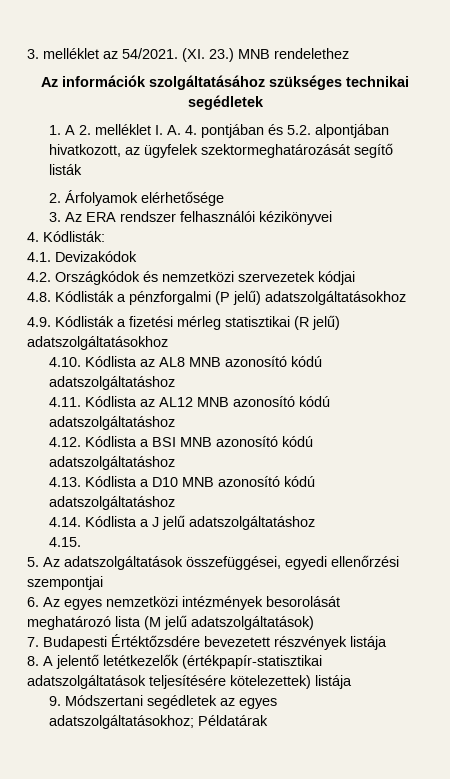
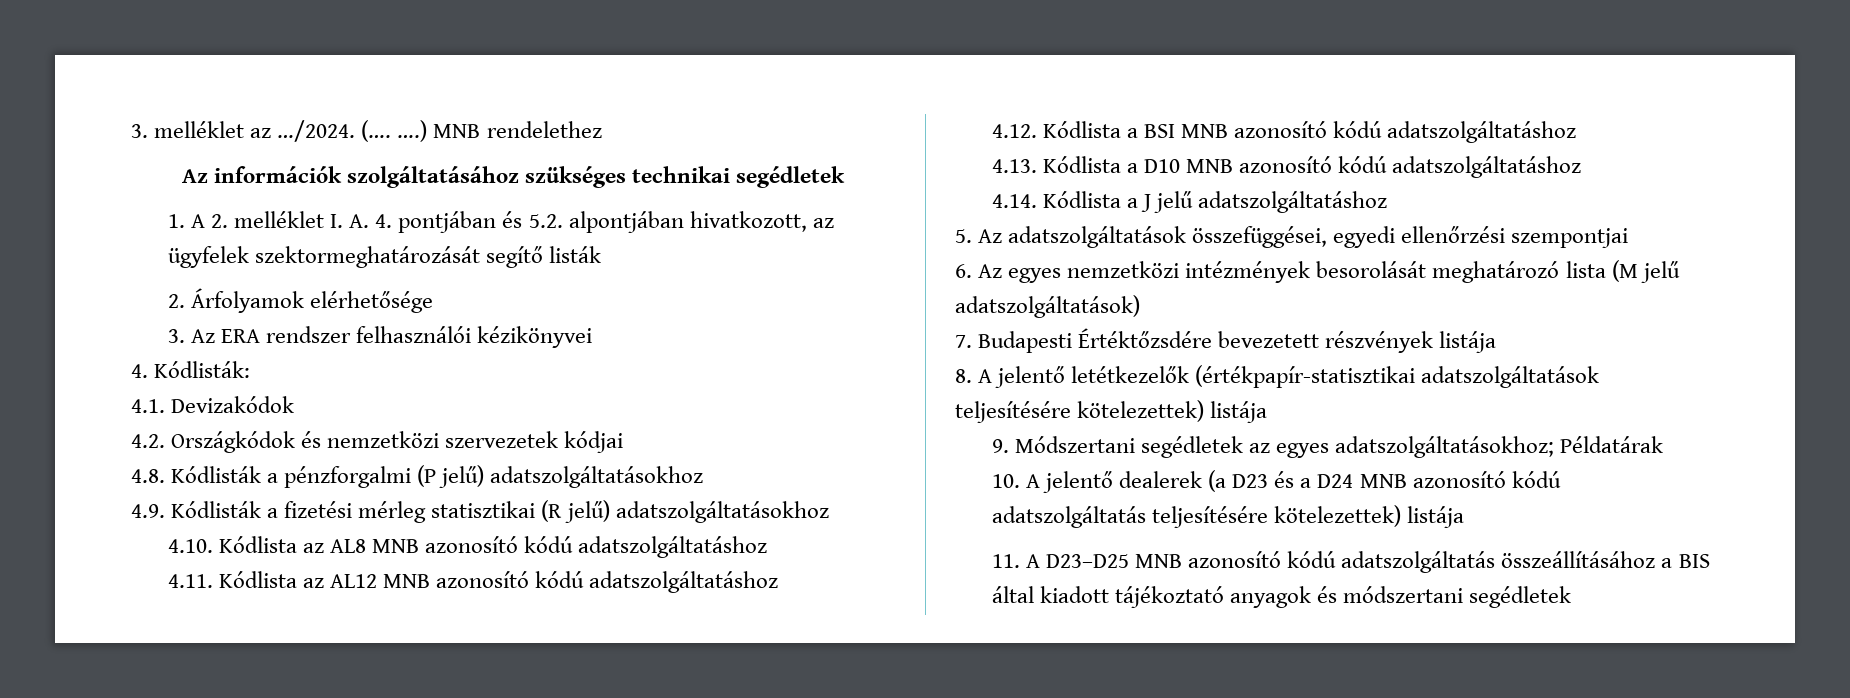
[122,48,234,62] 54/2021. (XI. 23.) -> [277,120,428,142] …/2024. (…. ….)
[49,537,82,547] // 4.15. -> (1388, 202) none
(269, 720) none -> [991,470,1561,493] [991,505,1465,528] [991,551,1710,573] [991,586,1572,608] // 10. A jelentő dealerek (a D23 és a D24 MNB azonosító kódú adatszolgáltatás teljesítésére kötelezettek) listája // 11. A D23–D25 MNB azonosító kódú adatszolgáltatás összeállításához a BIS által kiadott tájékoztató anyagok és módszertani segédletek

